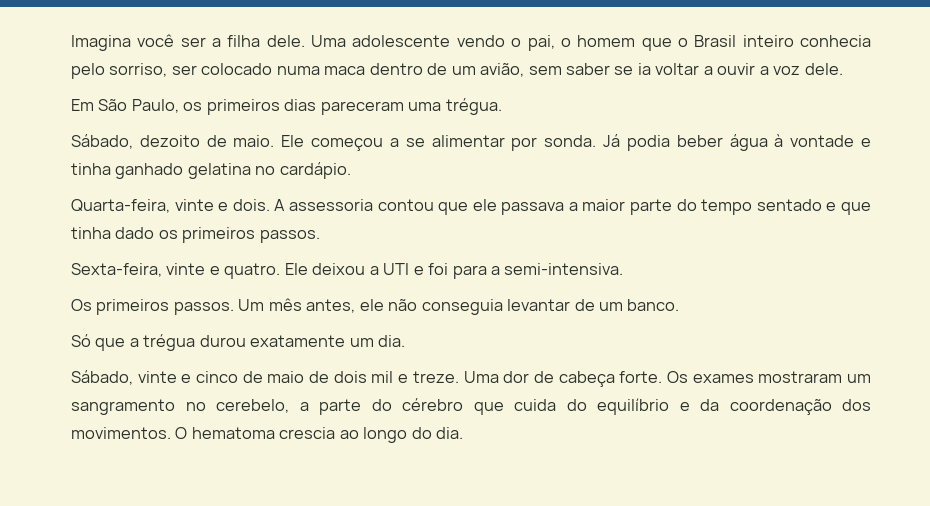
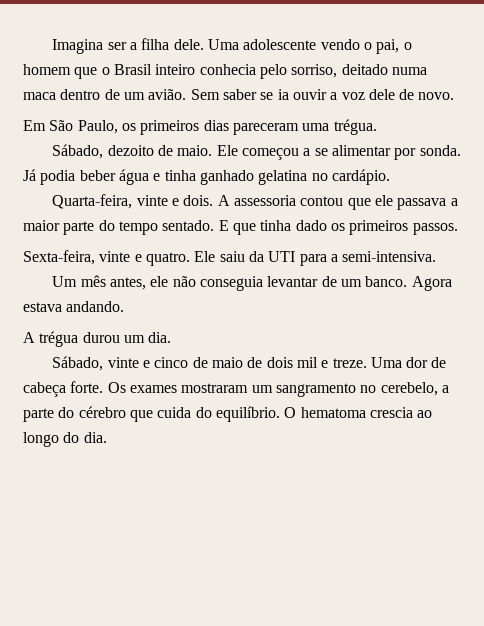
[137,34,175,47] você -> (104, 46) none
[171,63,273,75] ser colocado -> [341,64,388,75] deitado
[480,63,562,77] avião, sem -> [148,89,220,100] avião. Sem
[655,63,713,75] voltar a -> (289, 94) none
[804,63,843,75] dele. -> [368,89,455,100] dele de novo.
[774,134,855,147] à vontade -> (149, 177) none
[756,199,837,211] sentado e -> [162,220,229,231] sentado. E
[312,263,449,275] deixou a UTI e foi -> [219,251,296,262] saiu da UTI
[71,299,234,315] Os primeiros passos. -> (437, 256) none
[71,334,139,351] // Só que a -> [411,276,452,291] [23,301,125,312] [23,332,35,343] Agora estava andando. // A
[250,335,346,347] exatamente -> (120, 337) none
[597,398,871,415] [71,427,171,439] equilíbrio e da coordenação dos movimentos. -> [215,406,280,422] equilíbrio.

